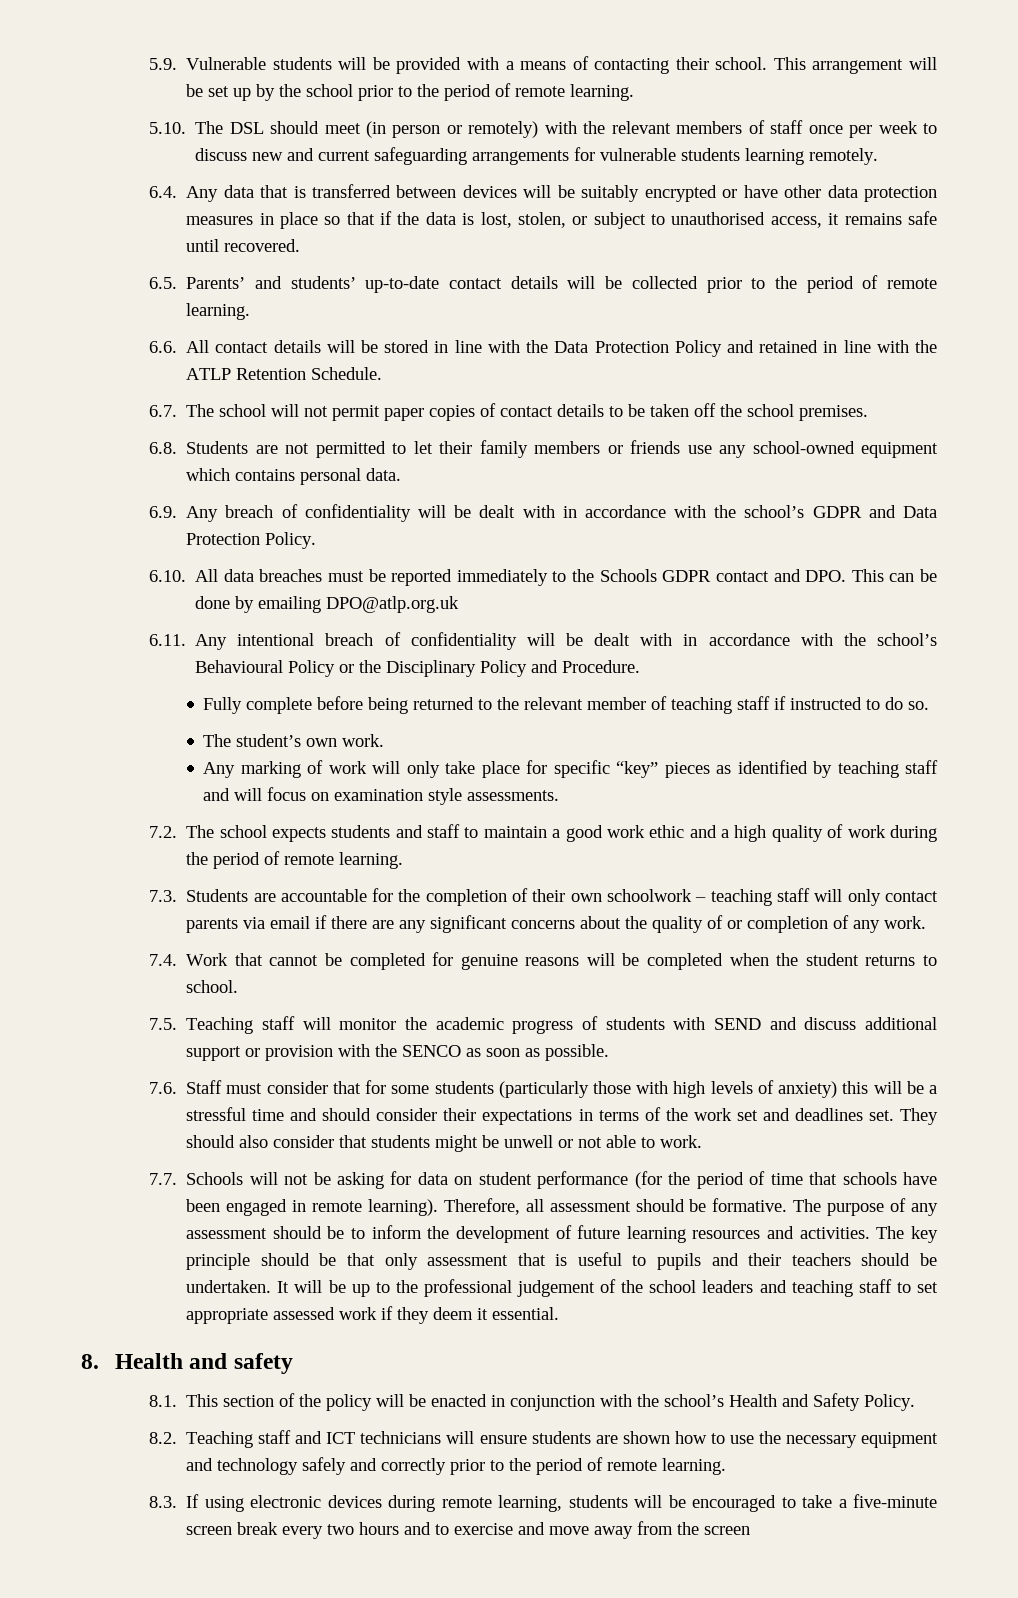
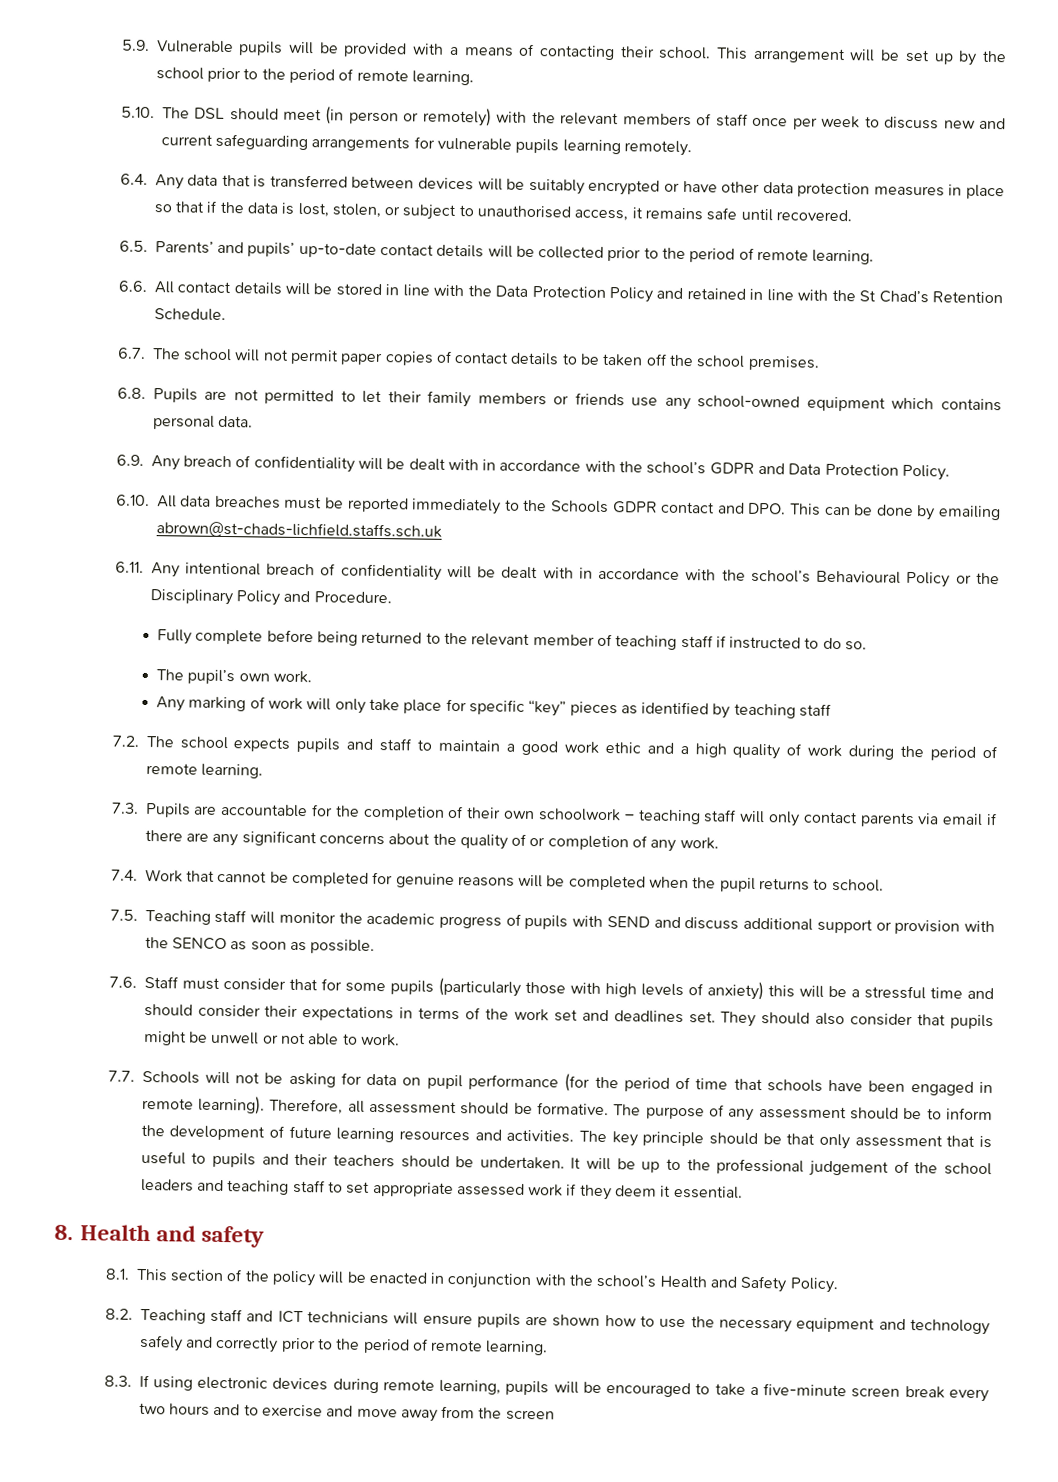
[272,57,332,70] students -> [238,41,284,56] pupils
[681,148,741,161] students -> [515,138,560,154] pupils
[290,276,356,289] students’ -> [247,242,296,257] pupils’
[186,368,232,380] ATLP -> [859,290,929,304] St Chad’s
[186,441,249,454] Students -> [152,388,198,403] Pupils
[326,596,460,613] DPO@atlp.org.uk -> [155,521,442,540] abrown@st-chads-lichfield.staffs.sch.uk
[236,734,302,747] student’s -> [187,669,236,685] pupil’s
[203,787,560,805] and will focus on examination style assessments. -> (833, 710) none
[331,825,391,838] students -> [296,737,342,753] pupils
[186,889,249,902] Students -> [144,802,191,818] Pupils
[805,953,859,966] student -> [719,877,756,892] pupil
[605,1017,665,1030] students -> [524,914,569,930] pupils
[434,1081,494,1094] students -> [389,980,434,995] pupils
[371,1135,431,1148] students -> [950,1014,995,1030] pupils
[478,1172,532,1185] student -> [426,1074,463,1090] pupil
[531,1431,591,1444] students -> [476,1313,521,1328] pupils
[568,1495,628,1508] students -> [505,1380,550,1396] pupils

